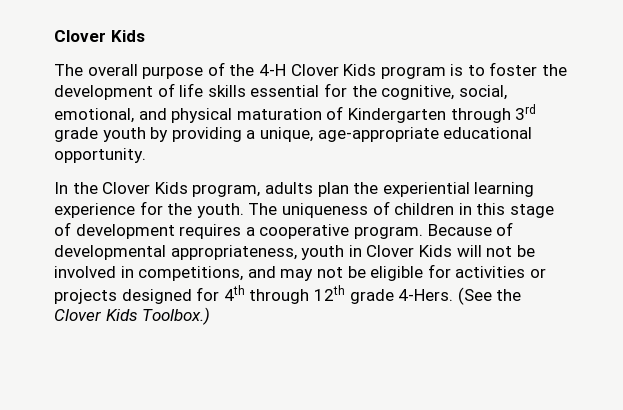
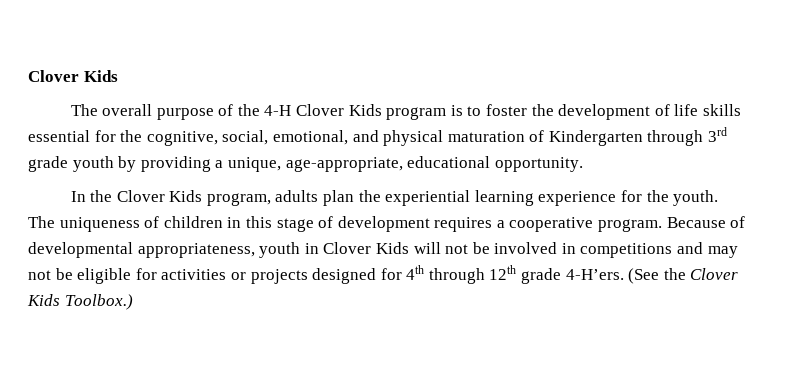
[317,127,439,142] age-appropriate -> [285,157,403,172] age-appropriate,
[138,266,244,281] competitions, -> [580,243,673,258] competitions
[398,289,454,301] 4-Hers. -> [565,269,624,280] 4-H’ers.

